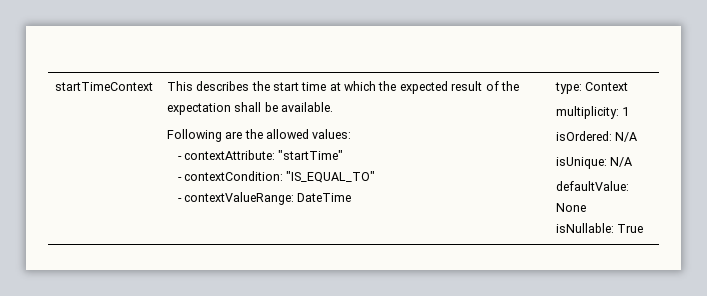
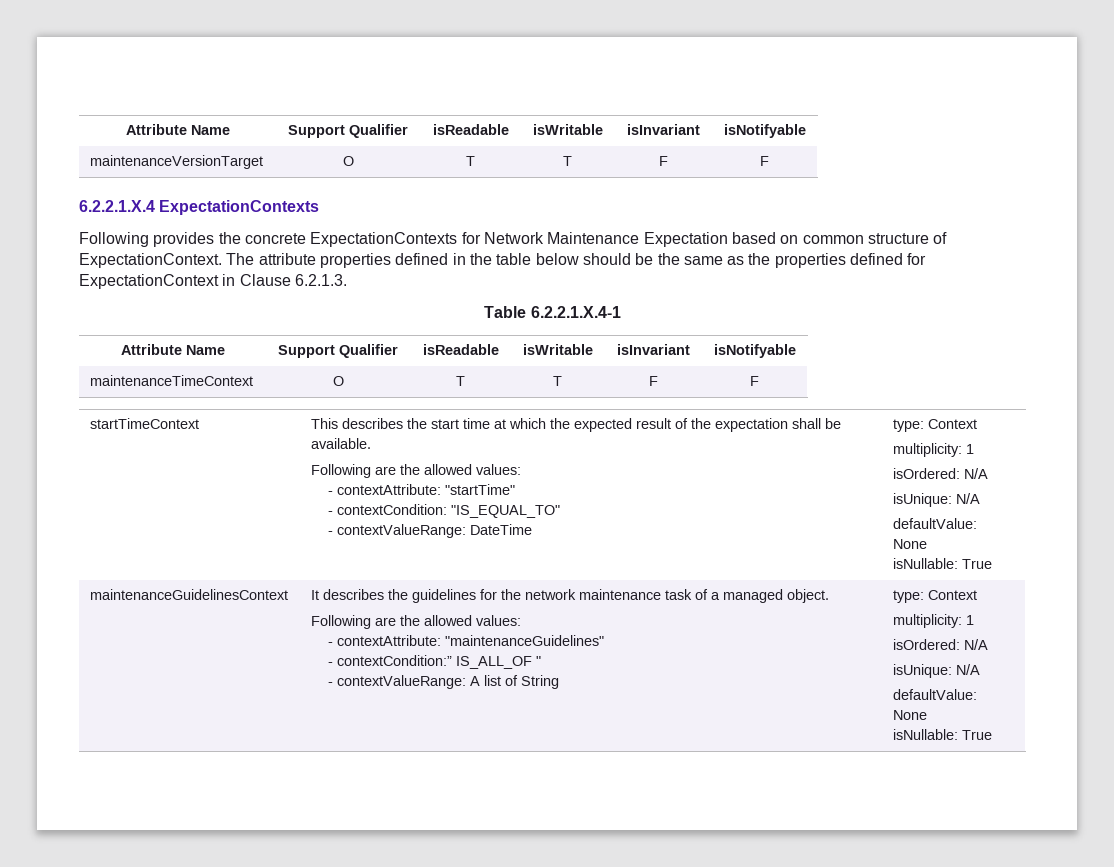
(54, 86) none -> [125,124,230,135] [288,124,408,138] [432,124,509,135] [532,124,603,135] [626,124,700,135] [723,124,806,138] [90,155,264,169] [342,156,354,166] [466,156,475,166] [563,156,572,166] [658,156,668,166] [760,156,769,166] [79,200,320,215] [79,232,948,247] [79,253,927,268] [79,274,347,289] [484,306,621,318] [120,344,225,355] [278,344,398,358] [422,344,499,355] [522,344,593,355] [616,344,690,355] [713,344,796,358] [90,375,254,386] [332,376,344,386] [456,376,465,386] [553,376,562,386] [648,376,658,386] [750,376,759,386] Attribute Name | Support Qualifier | isReadable | isWritable | isInvariant | isNotifyable // maintenanceVersionTarget | O | T | T | F | F // 6.2.2.1.X.4 ExpectationContexts // Following provides the concrete ExpectationContexts for Network Maintenance Expectation based on common structure of ExpectationContext. The attribute properties defined in the table below should be the same as the properties defined for ExpectationContext in Clause 6.2.1.3. // Table 6.2.2.1.X.4-1 // Attribute Name | Support Qualifier | isReadable | isWritable | isInvariant | isNotifyable // maintenanceTimeContext | O | T | T | F | F //
(644, 228) none -> [90,589,289,600] [311,589,830,603] [311,615,522,629] [328,635,605,646] [328,655,542,669] [328,675,560,689] [893,590,978,603] [893,614,975,628] [893,639,989,650] [893,664,981,678] [893,689,978,700] [893,710,928,720] [893,729,993,740] // maintenanceGuidelinesContext | It describes the guidelines for the network maintenance task of a managed object. // Following are the allowed values: // - contextAttribute: "maintenanceGuidelines" // - contextCondition:” IS_ALL_OF " // - contextValueRange: A list of String | type: Context // multiplicity: 1 // isOrdered: N/A // isUnique: N/A // defaultValue: None // isNullable: True

